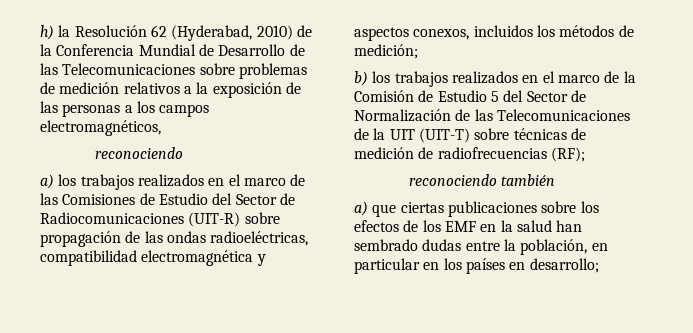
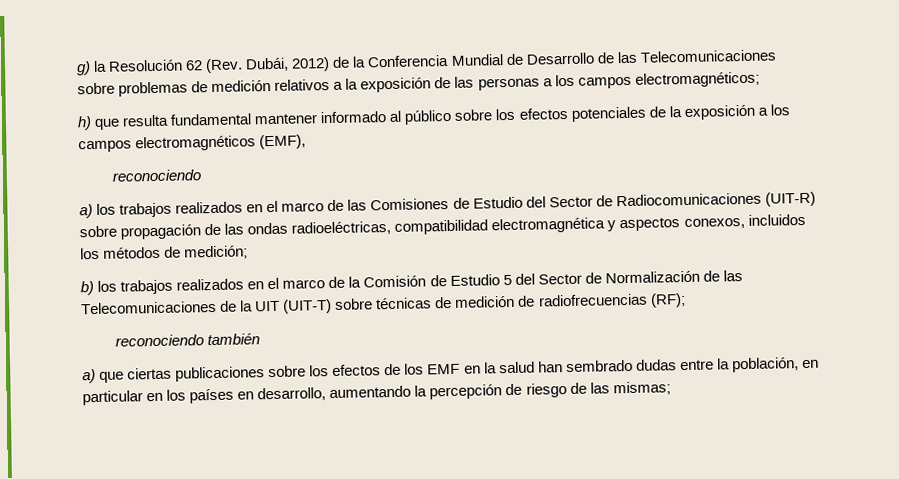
[40,25,54,40] h) -> [76,61,91,76] g)
[171,25,293,41] (Hyderabad, 2010) -> [205,56,331,74] (Rev. Dubái, 2012)
[40,120,161,136] electromagnéticos, -> [634,71,760,88] [77,104,790,131] [78,134,307,153] electromagnéticos; // h) que resulta fundamental mantener informado al público sobre los efectos potenciales de la exposición a los campos electromagnéticos (EMF),
[529,258,599,273] desarrollo; -> [257,381,671,402] desarrollo, aumentando la percepción de riesgo de las mismas;

